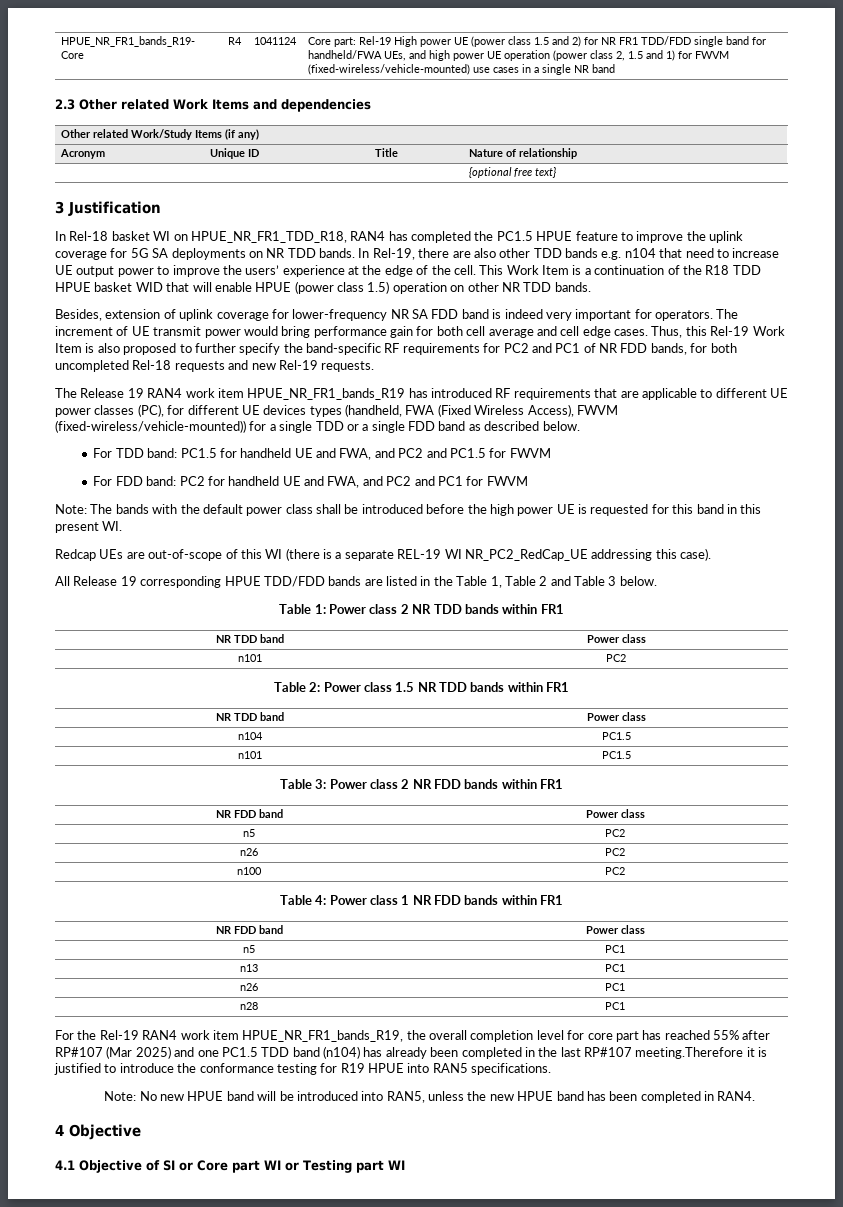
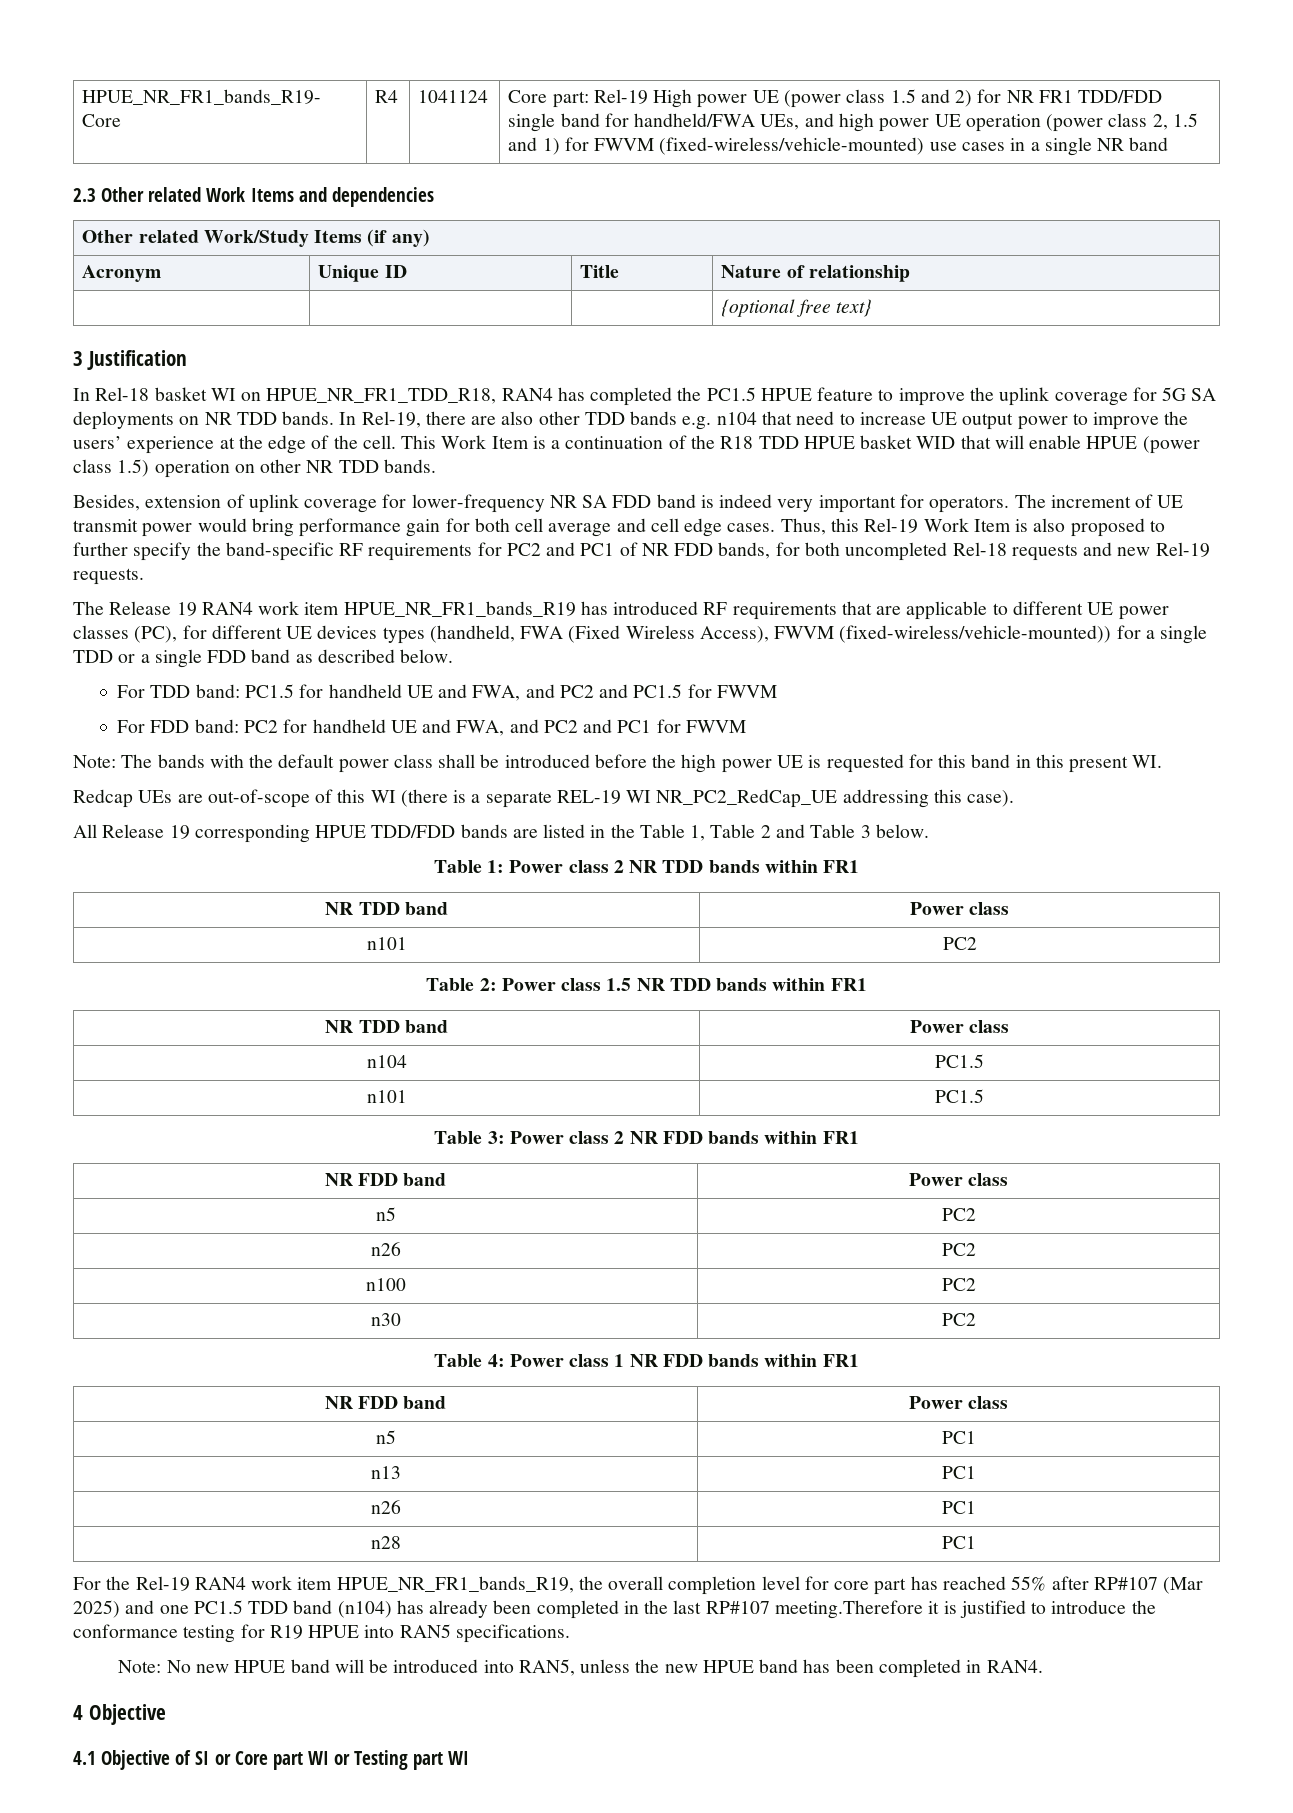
(625, 871) none -> [370,1313,401,1326] [941,1313,976,1326] // n30 | PC2

